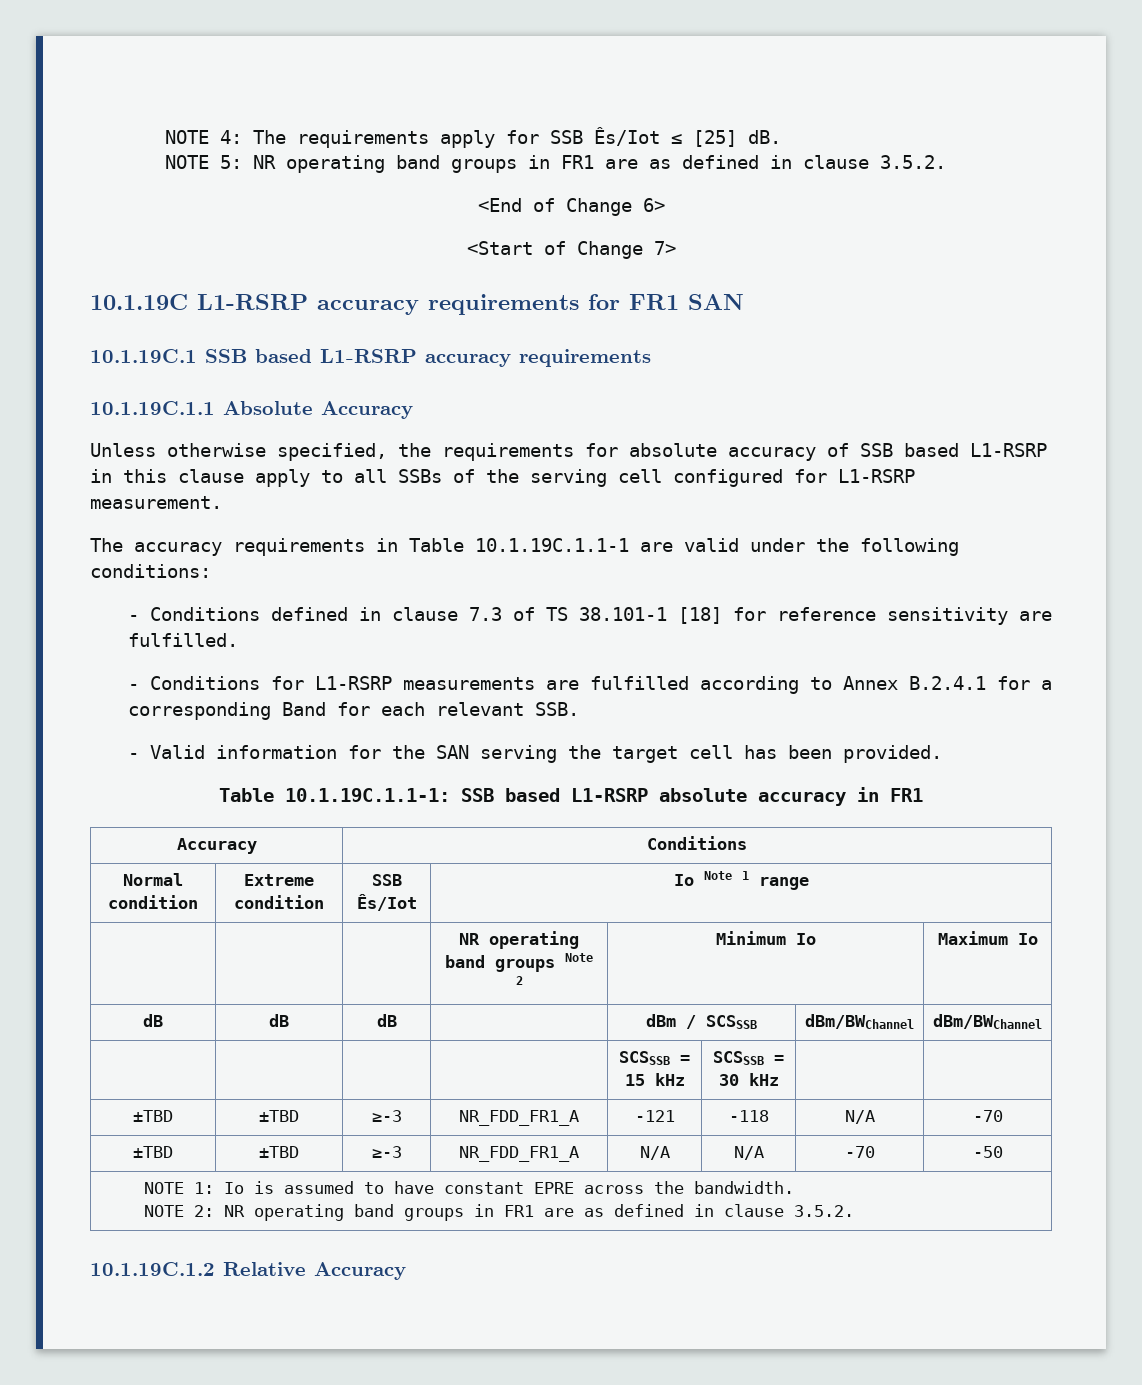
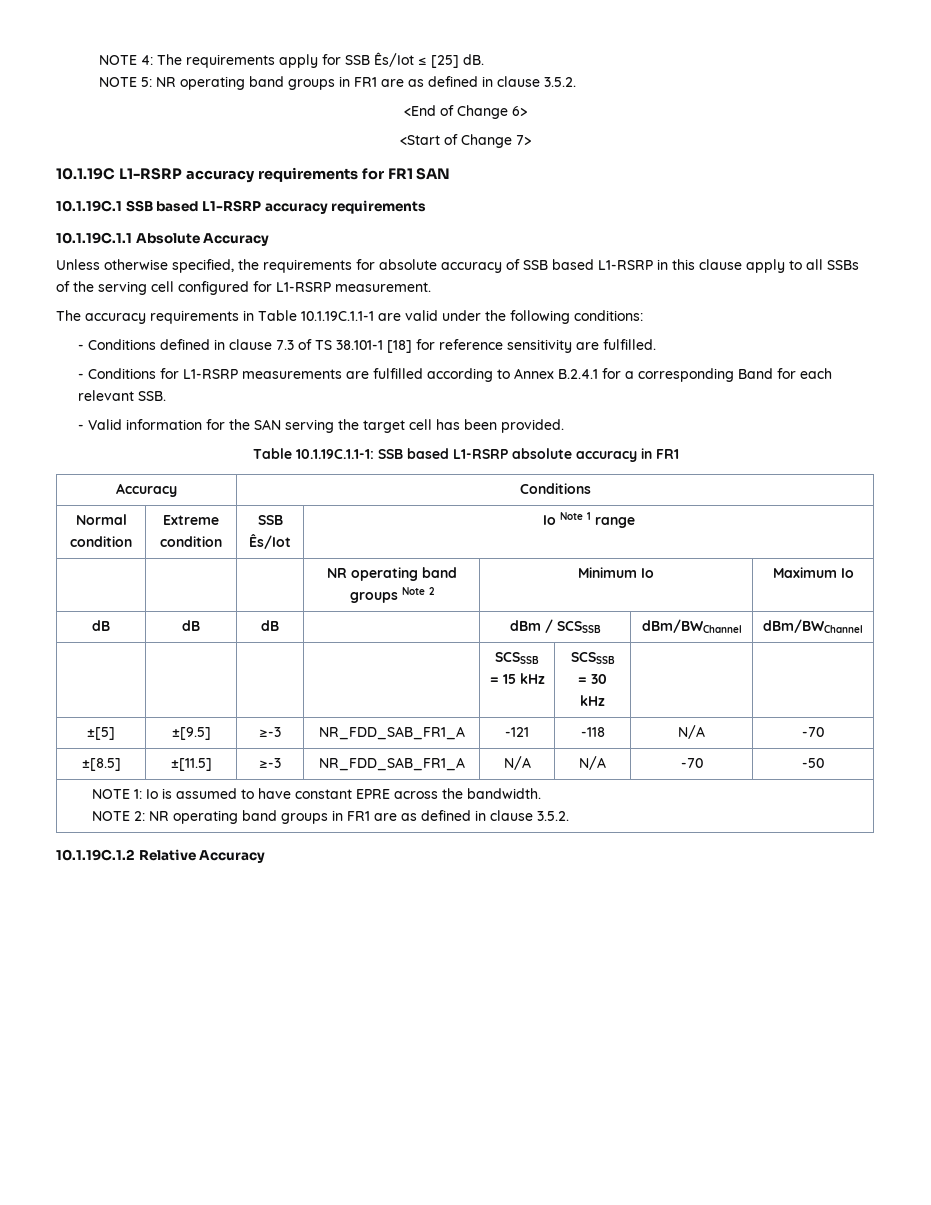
[133,1110,173,1122] [259,1110,299,1122] [371,1110,402,1122] [459,1110,579,1126] ±TBD | ±TBD | ≥-3 | NR_FDD_FR1_A -> [87,727,115,740] [171,727,211,740] [259,727,281,737] [318,726,465,740] ±[5] | ±[9.5] | ≥-3 | NR_FDD_SAB_FR1_A
[133,1146,173,1158] [259,1146,299,1158] [371,1146,402,1158] [459,1146,579,1162] ±TBD | ±TBD | ≥-3 | NR_FDD_FR1_A -> [81,758,121,771] [170,758,212,771] [259,758,281,768] [318,757,465,771] ±[8.5] | ±[11.5] | ≥-3 | NR_FDD_SAB_FR1_A

